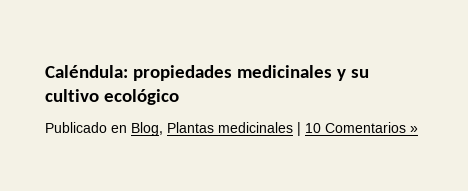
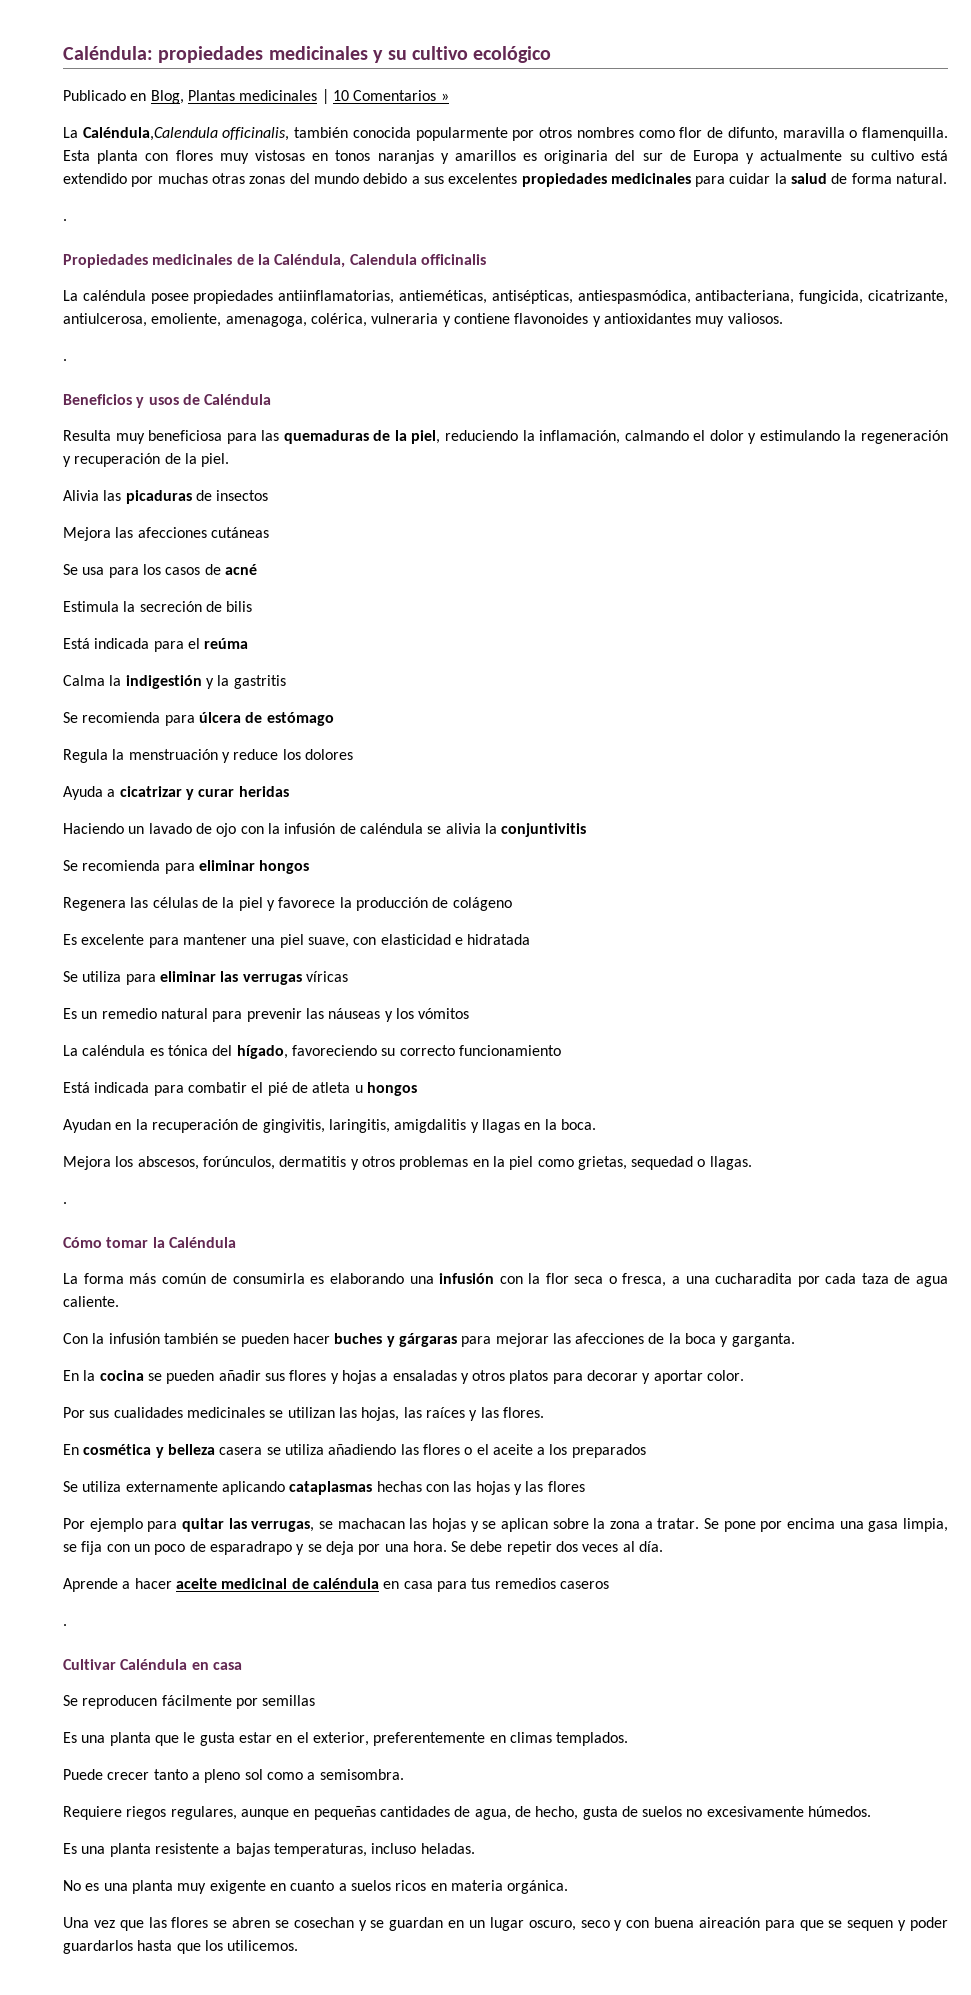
(418, 129) none -> [63,127,949,141] [63,150,948,164] [63,173,948,187] [63,219,67,221] [63,254,486,268] [63,290,948,304] [63,313,783,327] [63,359,67,361] [63,394,272,408] [63,430,948,444] [63,453,230,467] [63,490,269,504] [63,527,269,541] [63,564,257,578] [63,601,253,612] [63,638,249,652] [63,675,286,689] [63,712,334,726] [63,749,353,763] [63,786,289,800] [63,823,587,837] [63,860,310,874] [63,897,512,911] [63,934,531,948] [63,971,348,985] [63,1008,470,1022] [63,1045,561,1059] [63,1082,417,1096] [63,1119,596,1133] [63,1156,752,1170] [63,1202,67,1204] [63,1237,236,1248] [63,1273,949,1287] [63,1296,119,1307] [63,1333,795,1347] [63,1370,745,1384] [63,1407,544,1421] [63,1444,646,1458] [63,1481,585,1495] [63,1518,948,1532] [63,1541,664,1555] [63,1578,609,1592] [63,1624,67,1626] [63,1659,242,1670] [63,1695,316,1709] [63,1732,629,1746] [63,1769,404,1783] [63,1806,872,1820] [63,1843,475,1857] [63,1880,569,1894] [63,1917,948,1931] [63,1940,299,1954] // La Caléndula,Calendula officinalis, también conocida popularmente por otros nombres como flor de difunto, maravilla o flamenquilla. Esta planta con flores muy vistosas en tonos naranjas y amarillos es originaria del sur de Europa y actualmente su cultivo está extendido por muchas otras zonas del mundo debido a sus excelentes propiedades medicinales para cuidar la salud de forma natural. // . // Propiedades medicinales de la Caléndula, Calendula officinalis // La caléndula posee propiedades antiinflamatorias, antieméticas, antisépticas, antiespasmódica, antibacteriana, fungicida, cicatrizante, antiulcerosa, emoliente, amenagoga, colérica, vulneraria y contiene flavonoides y antioxidantes muy valiosos. // . // Beneficios y usos de Caléndula // Resulta muy beneficiosa para las quemaduras de la piel, reduciendo la inflamación, calmando el dolor y estimulando la regeneración y recuperación de la piel. // Alivia las picaduras de insectos // Mejora las afecciones cutáneas // Se usa para los casos de acné // Estimula la secreción de bilis // Está indicada para el reúma // Calma la indigestión y la gastritis // Se recomienda para úlcera de estómago // Regula la menstruación y reduce los dolores // Ayuda a cicatrizar y curar heridas // Haciendo un lavado de ojo con la infusión de caléndula se alivia la conjuntivitis // Se recomienda para eliminar hongos // Regenera las células de la piel y favorece la producción de colágeno // Es excelente para mantener una piel suave, con elasticidad e hidratada // Se utiliza para eliminar las verrugas víricas // Es un remedio natural para prevenir las náuseas y los vómitos // La caléndula es tónica del hígado, favoreciendo su correcto funcionamiento // Está indicada para combatir el pié de atleta u hongos // Ayudan en la recuperación de gingivitis, laringitis, amigdalitis y llagas en la boca. // Mejora los abscesos, forúnculos, dermatitis y otros problemas en la piel como grietas, sequedad o llagas. // . // Cómo tomar la Caléndula // La forma más común de consumirla es elaborando una infusión con la flor seca o fresca, a una cucharadita por cada taza de agua caliente. // Con la infusión también se pueden hacer buches y gárgaras para mejorar las afecciones de la boca y garganta. // En la cocina se pueden añadir sus flores y hojas a ensaladas y otros platos para decorar y aportar color. // Por sus cualidades medicinales se utilizan las hojas, las raíces y las flores. // En cosmética y belleza casera se utiliza añadiendo las flores o el aceite a los preparados // Se utiliza externamente aplicando cataplasmas hechas con las hojas y las flores // Por ejemplo para quitar las verrugas, se machacan las hojas y se aplican sobre la zona a tratar. Se pone por encima una gasa limpia, se fija con un poco de esparadrapo y se deja por una hora. Se debe repetir dos veces al día. // Aprende a hacer aceite medicinal de caléndula en casa para tus remedios caseros // . // Cultivar Caléndula en casa // Se reproducen fácilmente por semillas // Es una planta que le gusta estar en el exterior, preferentemente en climas templados. // Puede crecer tanto a pleno sol como a semisombra. // Requiere riegos regulares, aunque en pequeñas cantidades de agua, de hecho, gusta de suelos no excesivamente húmedos. // Es una planta resistente a bajas temperaturas, incluso heladas. // No es una planta muy exigente en cuanto a suelos ricos en materia orgánica. // Una vez que las flores se abren se cosechan y se guardan en un lugar oscuro, seco y con buena aireación para que se sequen y poder guardarlos hasta que los utilicemos.

